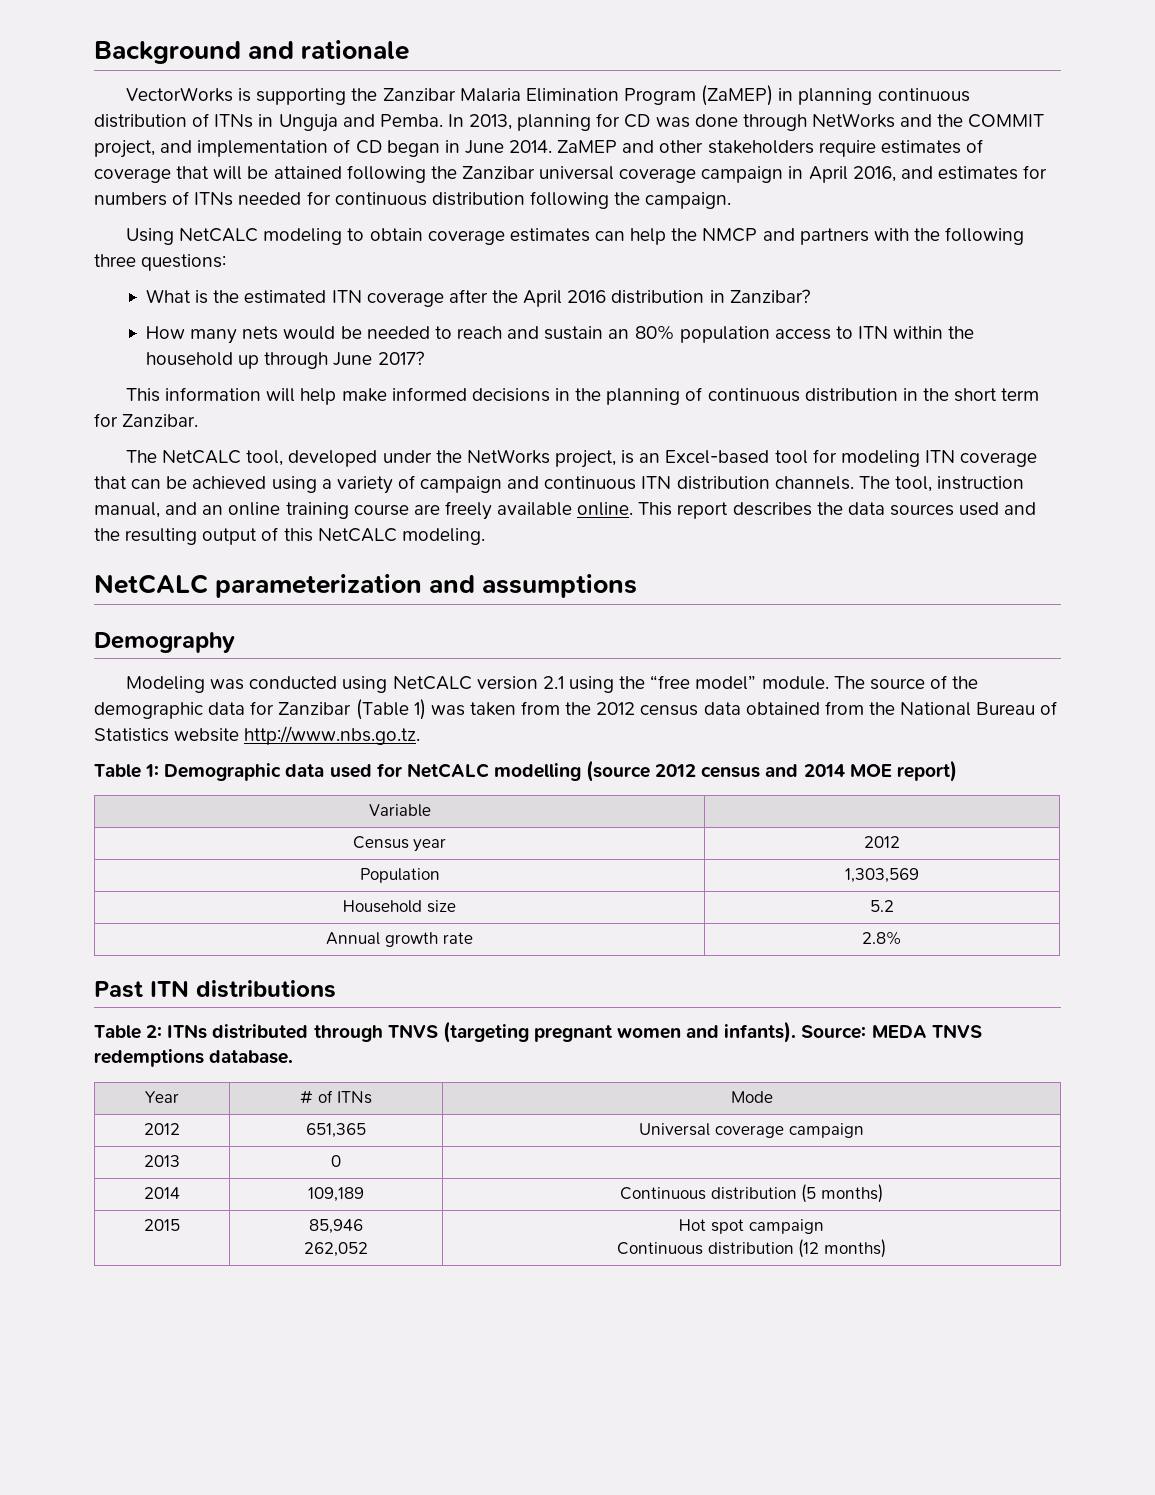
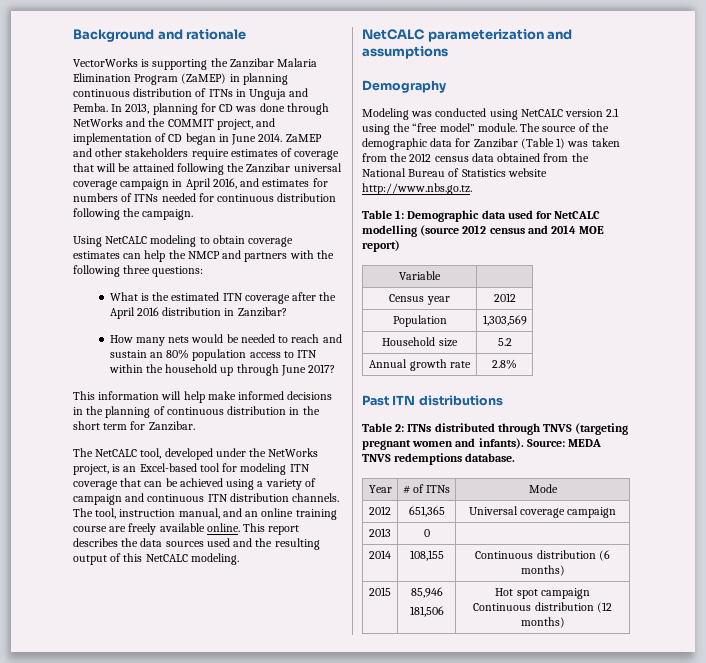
[308,1187,364,1202] [620,1184,817,1203] 109,189 | Continuous distribution (5 -> [409,550,444,561] [475,550,610,561] 108,155 | Continuous distribution (6
[304,1242,368,1257] 262,052 -> [409,606,444,617] 181,506

